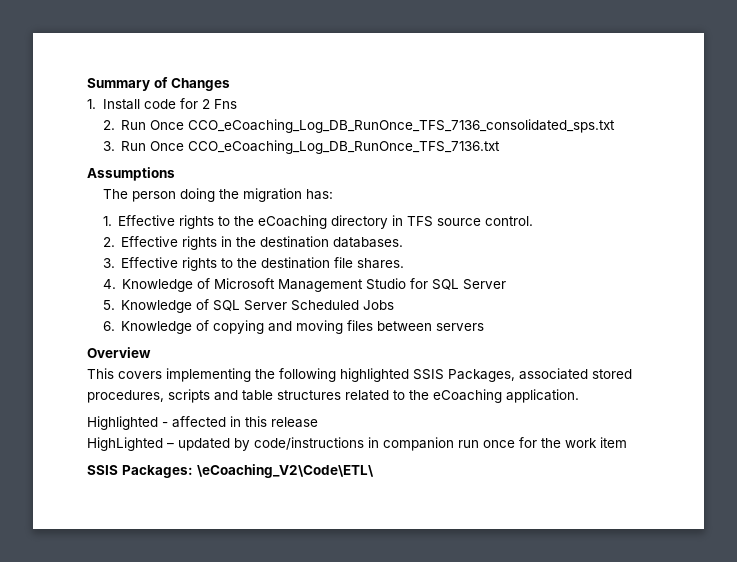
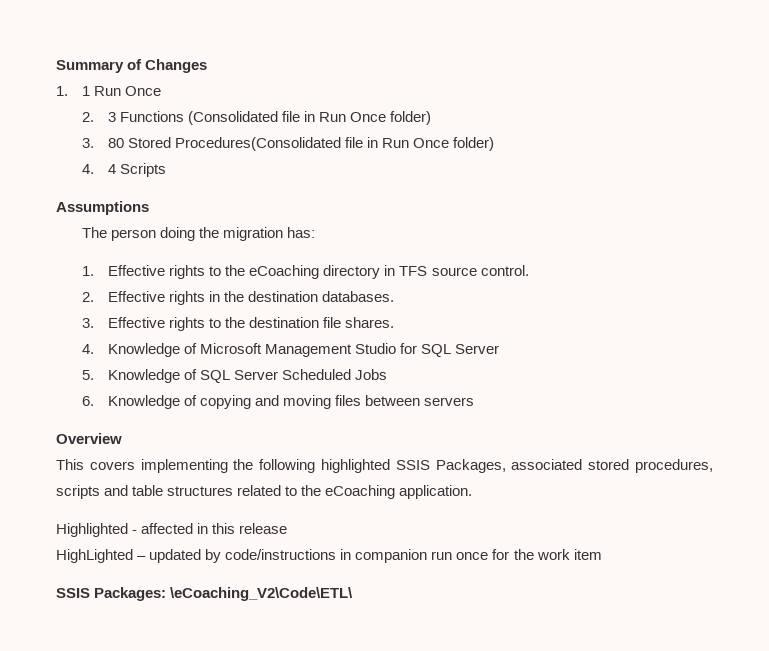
[102,98,237,110] [102,119,616,133] [102,140,501,154] Install code for 2 Fns // 2. Run Once CCO_eCoaching_Log_DB_RunOnce_TFS_7136_consolidated_sps.txt // 3. Run Once CCO_eCoaching_Log_DB_RunOnce_TFS_7136.txt -> [82,86,162,96] [82,111,432,125] [82,137,495,151] [82,163,167,177] 1 Run Once // 2. 3 Functions (Consolidated file in Run Once folder) // 3. 80 Stored Procedures(Consolidated file in Run Once folder) // 4. 4 Scripts

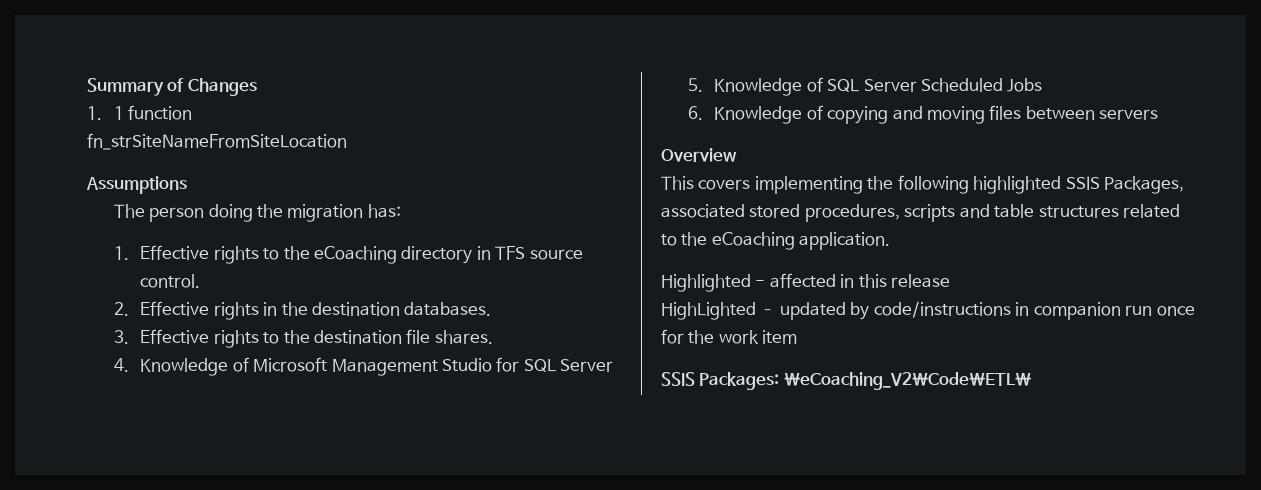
[94,86,162,96] [82,111,432,125] [82,137,495,151] [82,163,167,177] Run Once // 2. 3 Functions (Consolidated file in Run Once folder) // 3. 80 Stored Procedures(Consolidated file in Run Once folder) // 4. 4 Scripts -> [128,105,193,120] [87,133,347,150] function // fn_strSiteNameFromSiteLocation

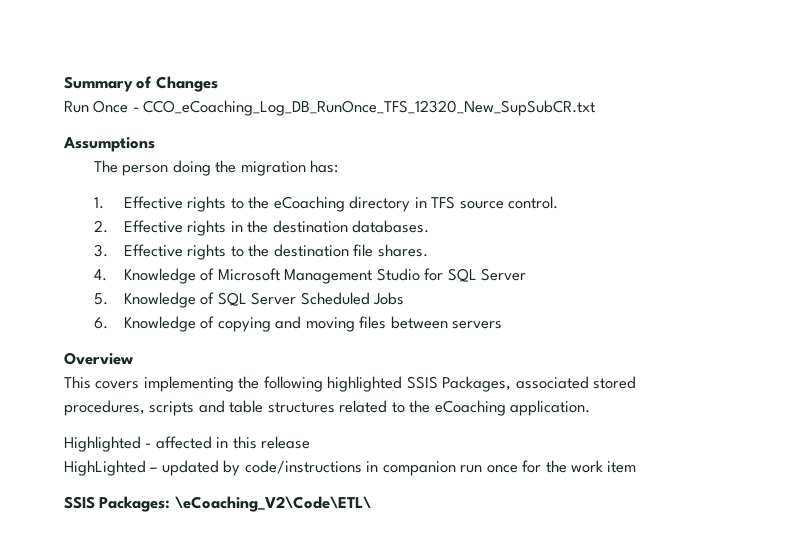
[87,105,193,120] [87,133,347,150] 1. 1 function // fn_strSiteNameFromSiteLocation -> [64,100,596,116] Run Once - CCO_eCoaching_Log_DB_RunOnce_TFS_12320_New_SupSubCR.txt

